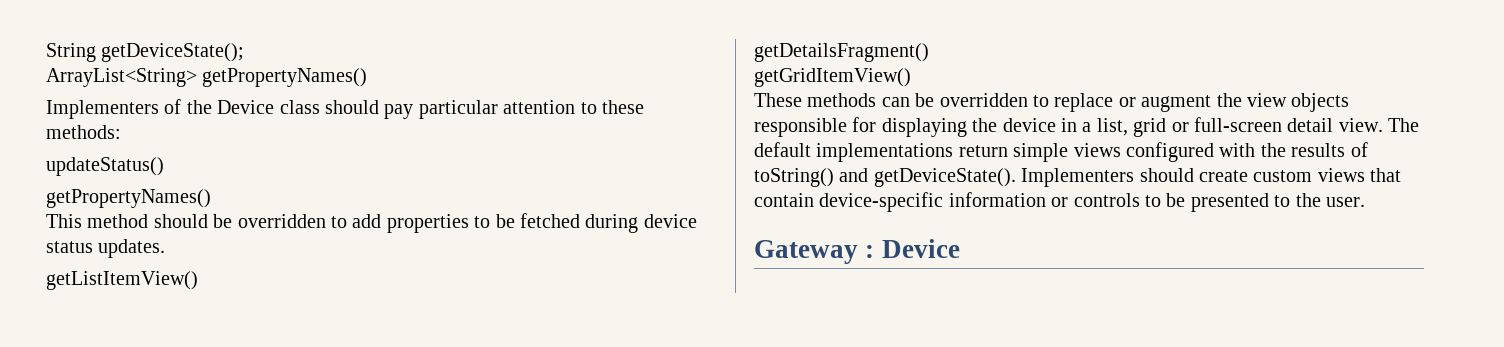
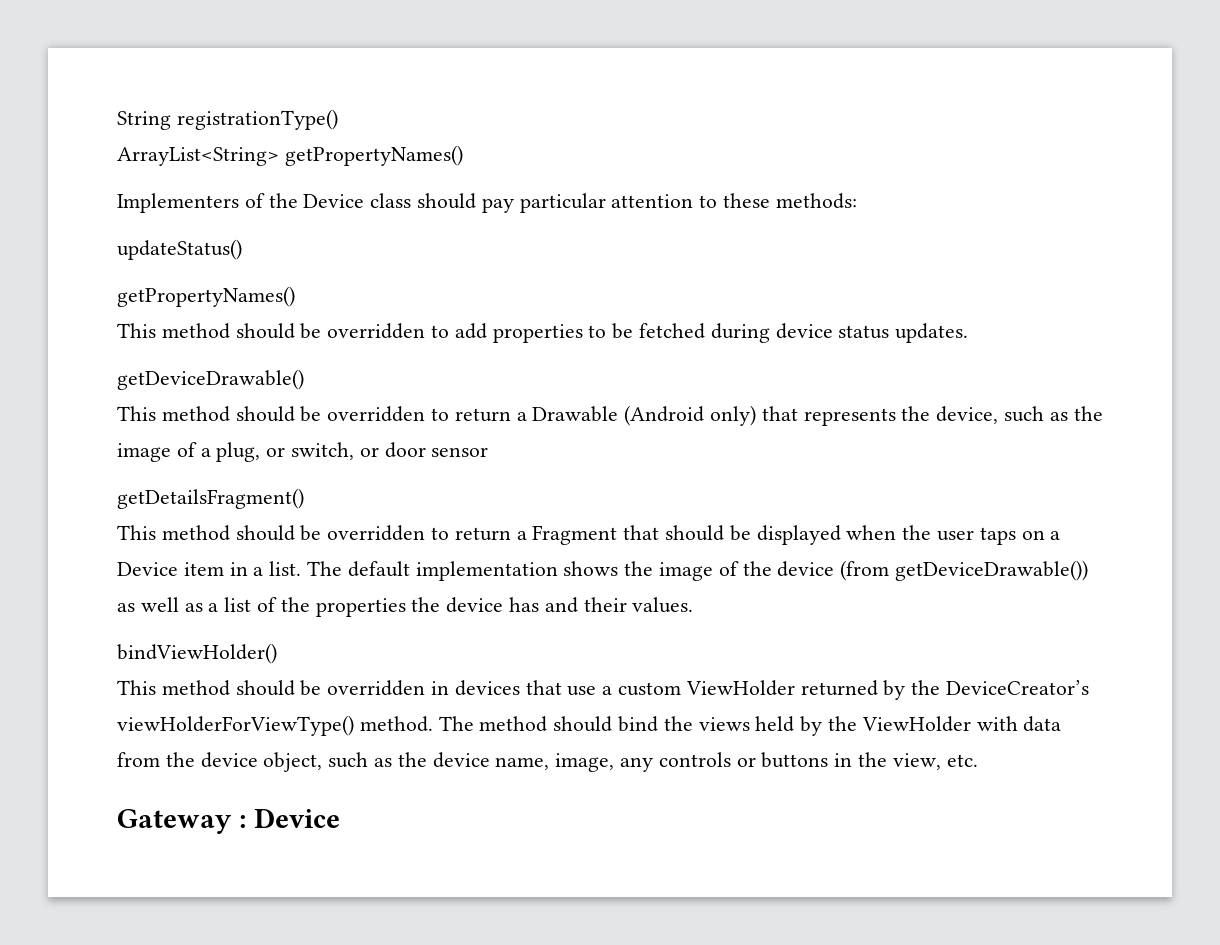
[101,43,245,62] getDeviceState(); -> [176,109,338,130] registrationType()
[46,271,198,290] [754,43,929,62] [754,68,911,87] [754,93,1350,112] [754,117,1420,137] [754,142,1368,162] [754,168,1402,187] [754,192,1365,212] getListItemView() // getDetailsFragment() // getGridItemView() // These methods can be overridden to replace or augment the view objects responsible for displaying the device in a list, grid or full-screen detail view. The default implementations return simple views configured with the results of toString() and getDeviceState(). Implementers should create custom views that contain device-specific information or controls to be presented to the user. -> [117,369,304,390] [117,405,1103,426] [117,442,489,462] [117,488,304,509] [117,525,1061,545] [117,560,1089,581] [117,597,694,617] [117,643,277,664] [117,680,1090,700] [117,715,1062,736] [117,752,978,772] getDeviceDrawable() // This method should be overridden to return a Drawable (Android only) that represents the device, such as the image of a plug, or switch, or door sensor // getDetailsFragment() // This method should be overridden to return a Fragment that should be displayed when the user taps on a Device item in a list. The default implementation shows the image of the device (from getDeviceDrawable()) as well as a list of the properties the device has and their values. // bindViewHolder() // This method should be overridden in devices that use a custom ViewHolder returned by the DeviceCreator’s viewHolderForViewType() method. The method should bind the views held by the ViewHolder with data from the device object, such as the device name, image, any controls or buttons in the view, etc.

